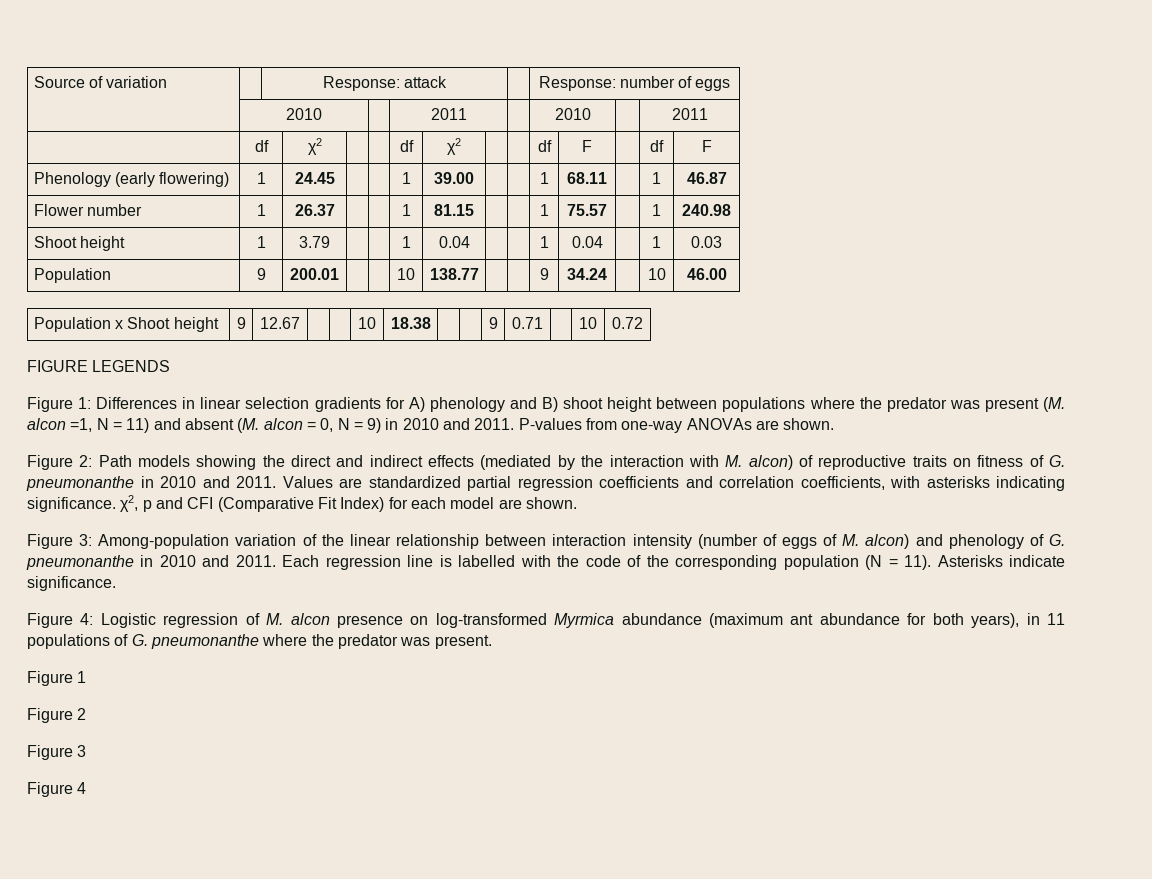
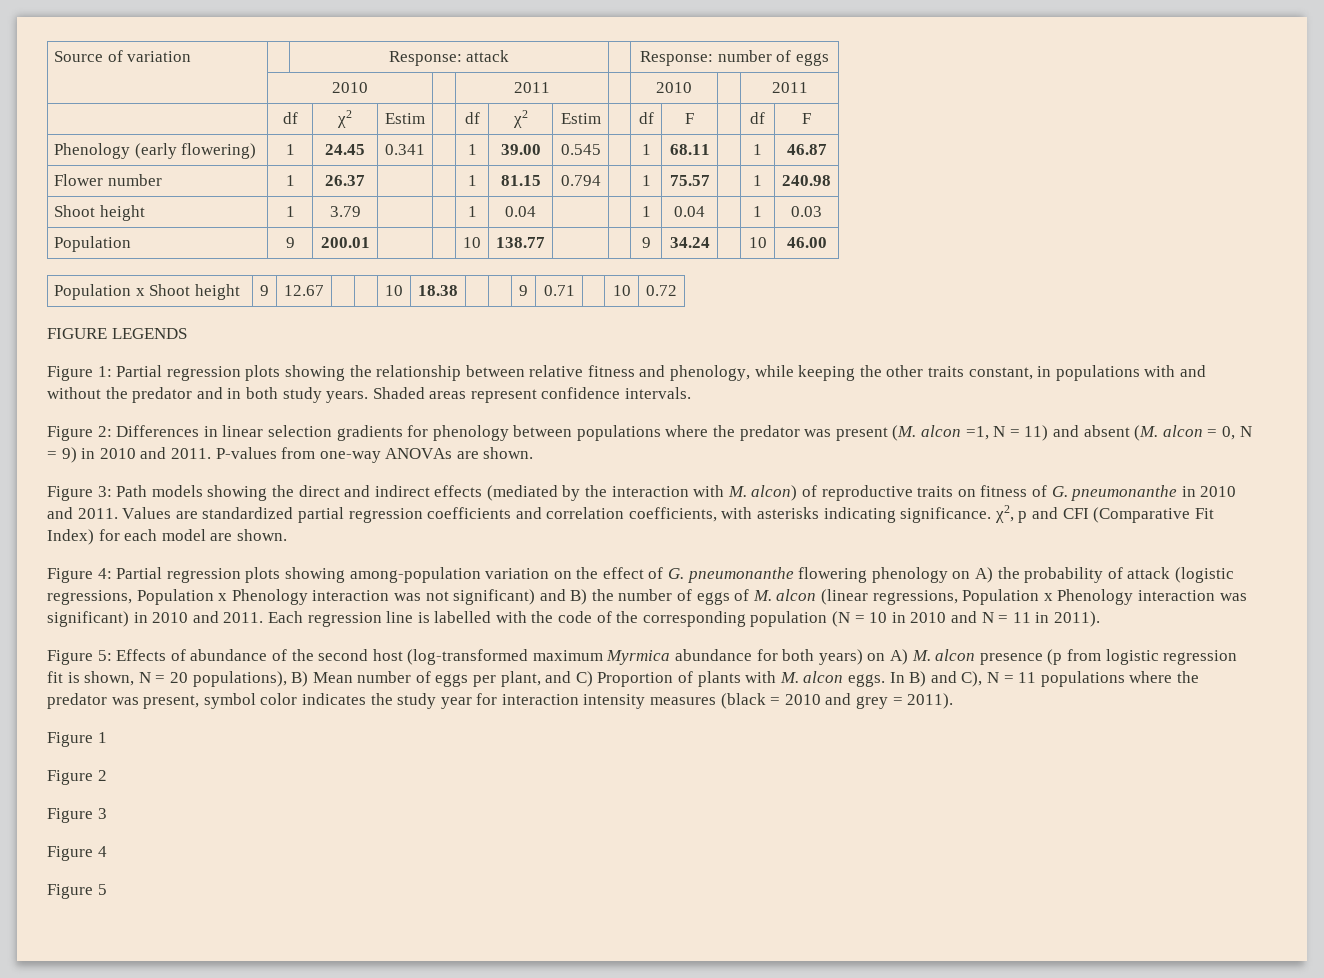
[399,140,414,152] [447,138,461,155] | | df | χ2 | -> [385,113,425,124] [464,112,480,124] [512,110,528,128] [560,113,601,124] Estim | | df | χ2 | Estim
(335, 178) none -> [385,144,425,155] 0.341
(474, 178) none -> [560,144,601,155] 0.545
(474, 210) none -> [560,175,601,186] 0.794
(92, 403) none -> [116,365,1206,381] [47,387,692,403] [47,426,112,441] Partial regression plots showing the relationship between relative fitness and phenology, while keeping the other traits constant, in populations with and without the predator and in both study years. Shaded areas represent confidence intervals. // Figure 2:
[408,397,653,412] A) phenology and B) shoot height -> [432,425,509,441] phenology
[79,455,93,467] 2: -> [97,486,112,497] 3:
[79,534,1065,549] [26,555,134,570] 3: Among-population variation of the linear relationship between interaction intensity (number of eggs of M. alcon) and phenology of G. pneumonanthe -> [97,567,1234,583] [47,589,1247,605] [47,611,129,627] 4: Partial regression plots showing among-population variation on the effect of G. pneumonanthe flowering phenology on A) the probability of attack (logistic regressions, Population x Phenology interaction was not significant) and B) the number of eggs of M. alcon (linear regressions, Population x Phenology interaction was significant)
[904,555,1065,570] [27,576,116,591] [27,613,1066,628] [27,634,492,649] 11). Asterisks indicate significance. // Figure 4: Logistic regression of M. alcon presence on log-transformed Myrmica abundance (maximum ant abundance for both years), in 11 populations of G. pneumonanthe where the predator was present. -> [869,611,1100,627] [47,649,1238,665] [47,671,1199,687] [47,693,954,709] 10 in 2010 and N = 11 in 2011). // Figure 5: Effects of abundance of the second host (log-transformed maximum Myrmica abundance for both years) on A) M. alcon presence (p from logistic regression fit is shown, N = 20 populations), B) Mean number of eggs per plant, and C) Proportion of plants with M. alcon eggs. In B) and C), N = 11 populations where the predator was present, symbol color indicates the study year for interaction intensity measures (black = 2010 and grey = 2011).
(87, 788) none -> [47,884,107,899] // Figure 5

